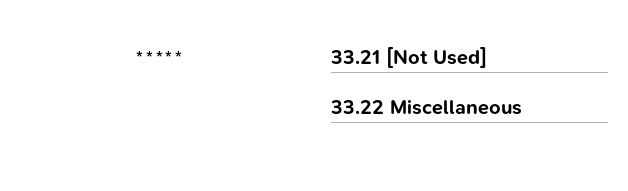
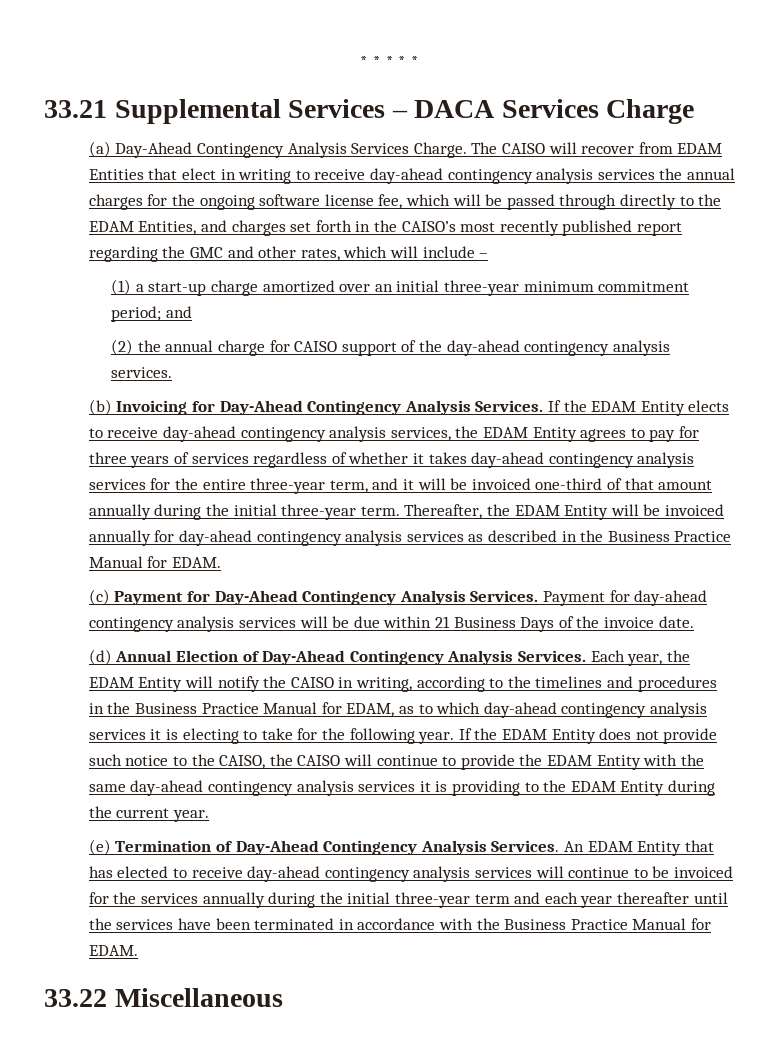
[386,47,487,68] [Not Used] -> [114,99,695,124] [88,141,723,158] [88,168,735,184] [88,194,722,210] [88,220,682,236] [88,246,489,262] [111,279,690,296] [111,306,192,322] [111,339,670,356] [111,367,173,378] [88,399,730,416] [88,426,699,442] [88,452,695,468] [88,478,713,494] [88,504,724,520] [88,530,732,546] [88,556,222,568] [88,589,708,606] [88,616,694,632] [88,649,690,666] [88,676,717,692] [88,702,707,718] [88,728,718,744] [88,754,704,770] [88,780,715,796] [88,806,210,822] [88,839,714,856] [88,866,733,882] [88,892,728,908] [88,918,711,930] [88,945,138,956] Supplemental Services – DACA Services Charge // (a) Day-Ahead Contingency Analysis Services Charge. The CAISO will recover from EDAM Entities that elect in writing to receive day-ahead contingency analysis services the annual charges for the ongoing software license fee, which will be passed through directly to the EDAM Entities, and charges set forth in the CAISO’s most recently published report regarding the GMC and other rates, which will include – // (1) a start-up charge amortized over an initial three-year minimum commitment period; and // (2) the annual charge for CAISO support of the day-ahead contingency analysis services. // (b) Invoicing for Day-Ahead Contingency Analysis Services. If the EDAM Entity elects to receive day-ahead contingency analysis services, the EDAM Entity agrees to pay for three years of services regardless of whether it takes day-ahead contingency analysis services for the entire three-year term, and it will be invoiced one-third of that amount annually during the initial three-year term. Thereafter, the EDAM Entity will be invoiced annually for day-ahead contingency analysis services as described in the Business Practice Manual for EDAM. // (c) Payment for Day-Ahead Contingency Analysis Services. Payment for day-ahead contingency analysis services will be due within 21 Business Days of the invoice date. // (d) Annual Election of Day-Ahead Contingency Analysis Services. Each year, the EDAM Entity will notify the CAISO in writing, according to the timelines and procedures in the Business Practice Manual for EDAM, as to which day-ahead contingency analysis services it is electing to take for the following year. If the EDAM Entity does not provide such notice to the CAISO, the CAISO will continue to provide the EDAM Entity with the same day-ahead contingency analysis services it is providing to the EDAM Entity during the current year. // (e) Termination of Day-Ahead Contingency Analysis Services. An EDAM Entity that has elected to receive day-ahead contingency analysis services will continue to be invoiced for the services annually during the initial three-year term and each year thereafter until the services have been terminated in accordance with the Business Practice Manual for EDAM.

